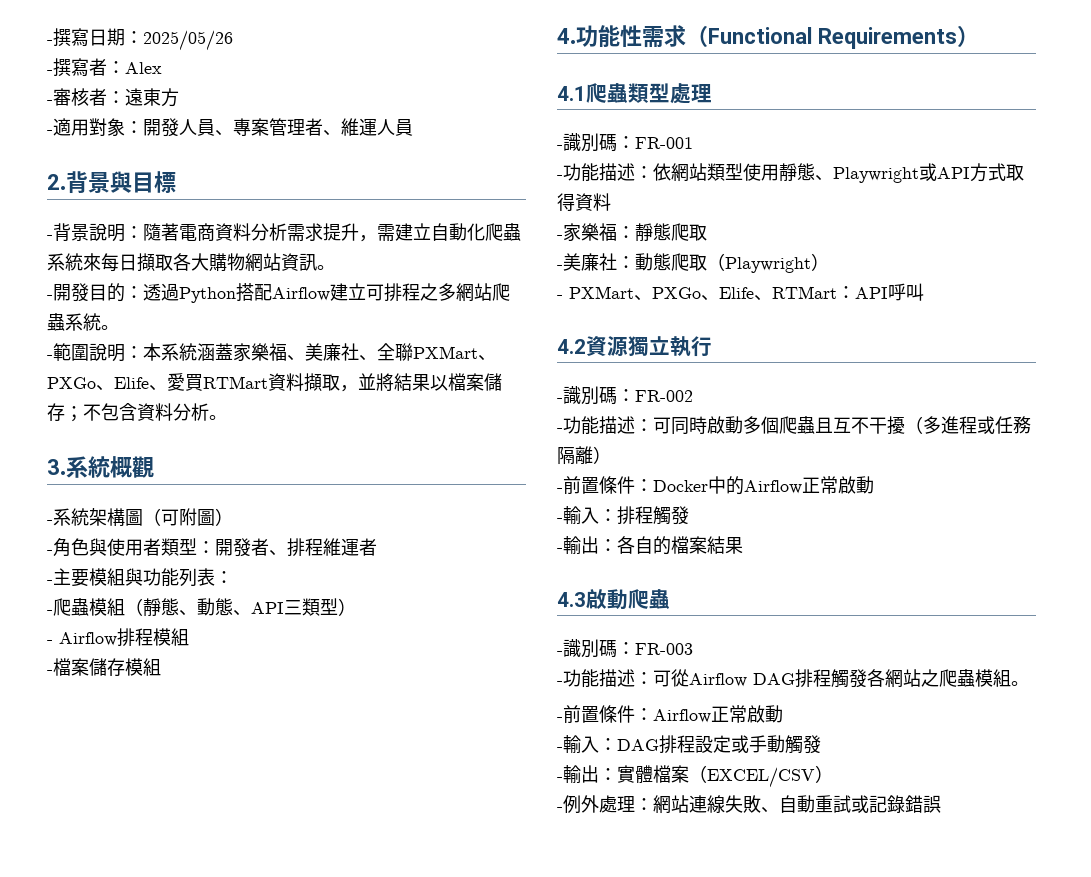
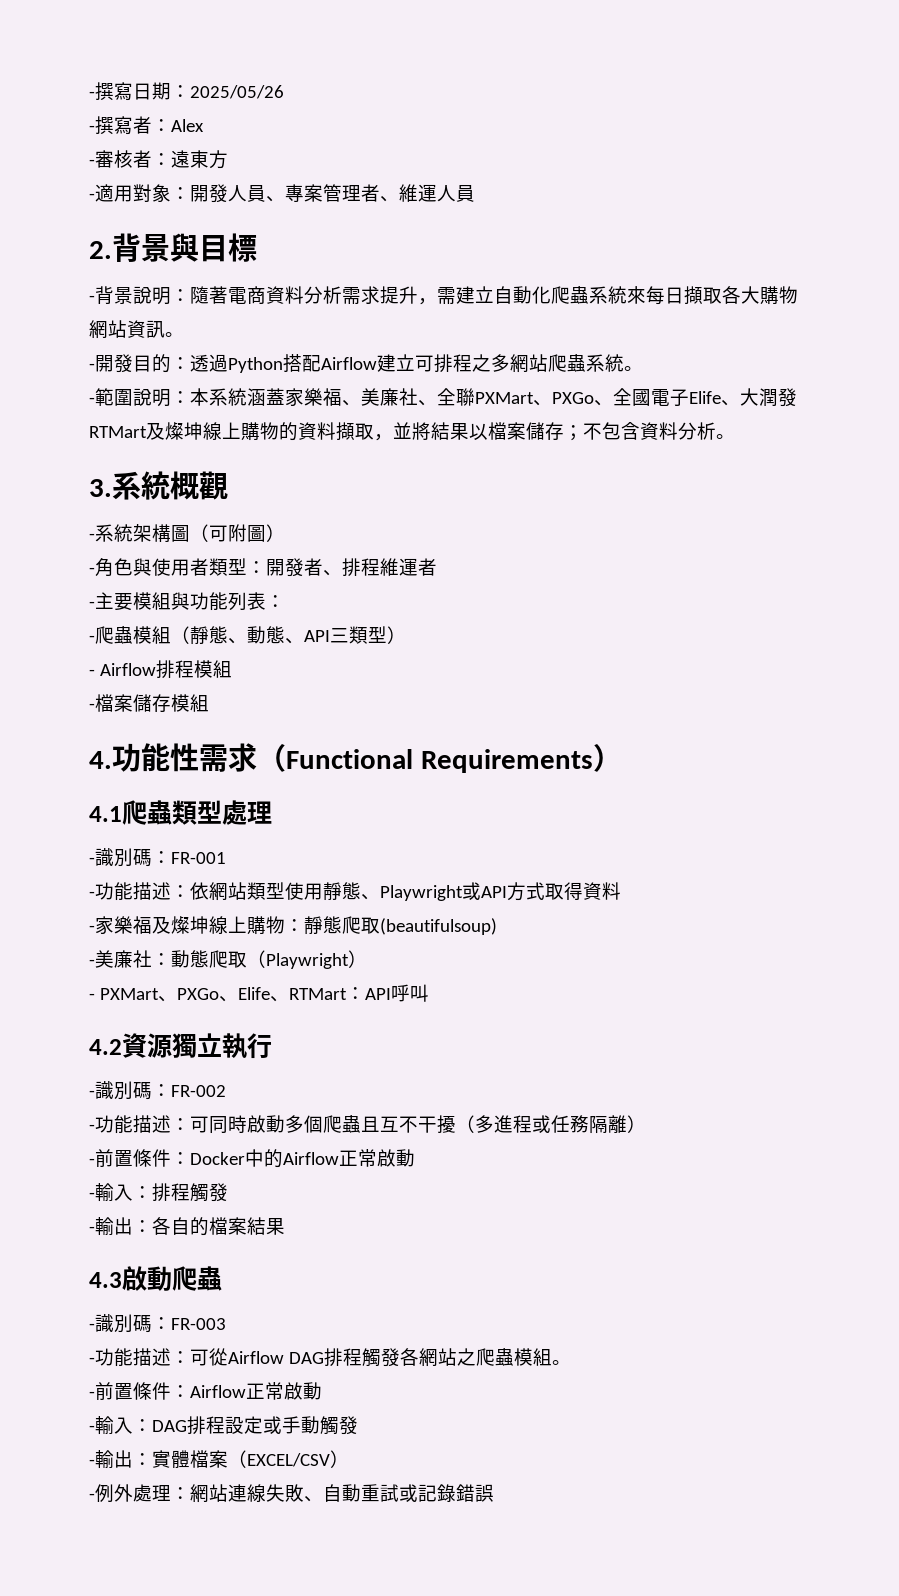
[114,373,268,391] Elife、愛買RTMart -> [613,388,797,407] [89,422,298,441] 全國電子Elife、大潤發RTMart及燦坤線上購物的
(617, 232) none -> [152,916,285,935] 及燦坤線上購物
(707, 232) none -> [380,918,497,935] (beautifulsoup)

